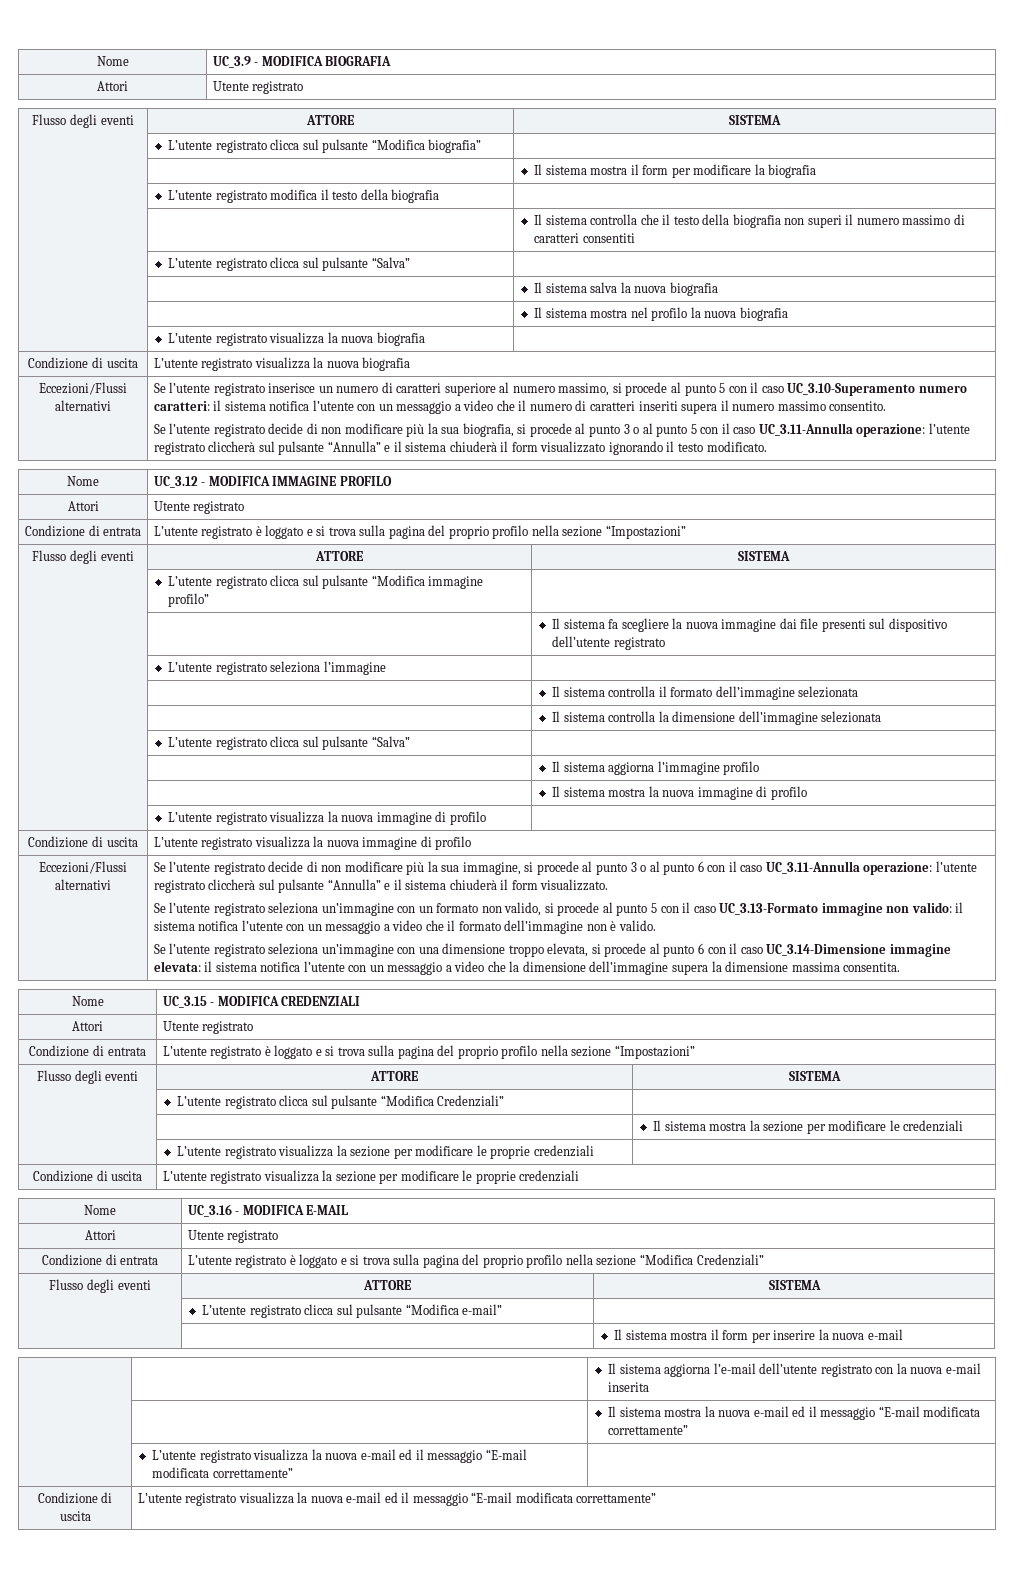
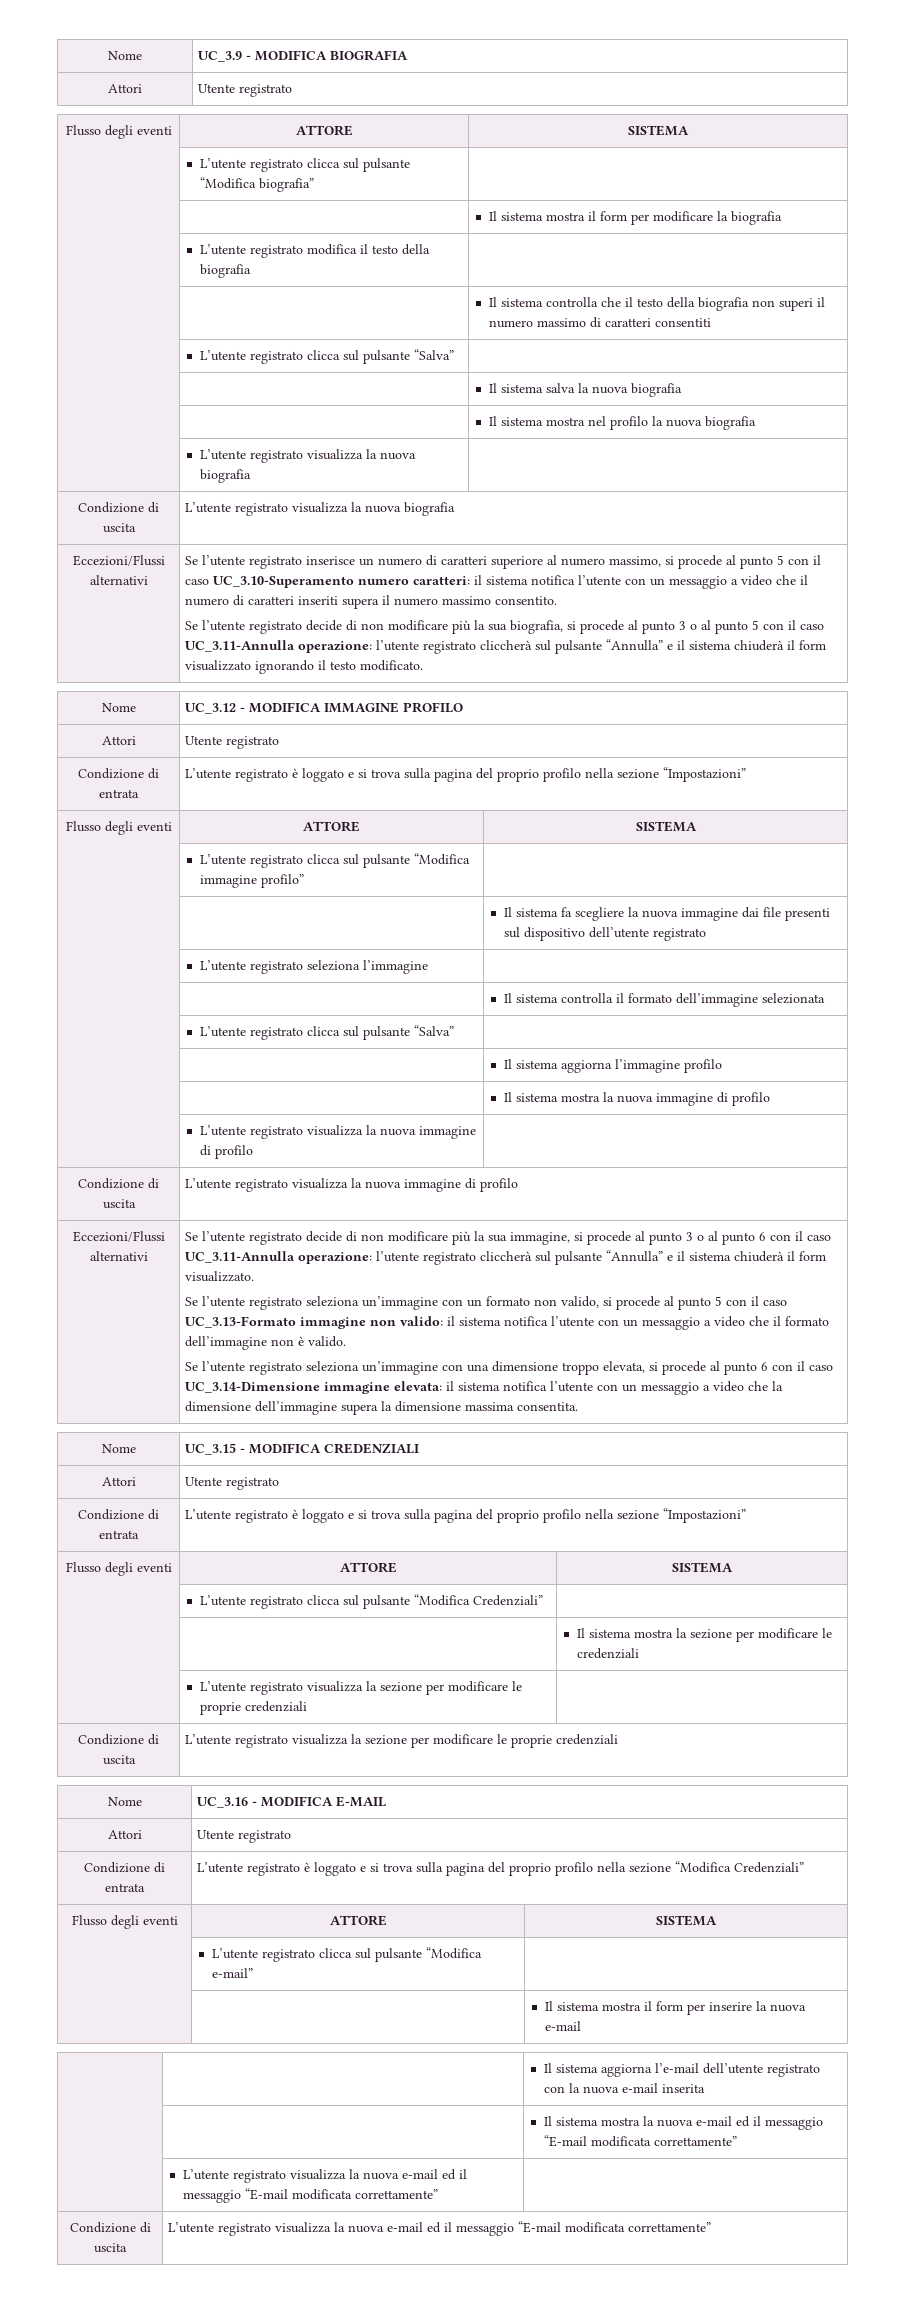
[552,711,882,725] // | | Il sistema controlla la dimensione dell’immagine selezionata -> (826, 998) none

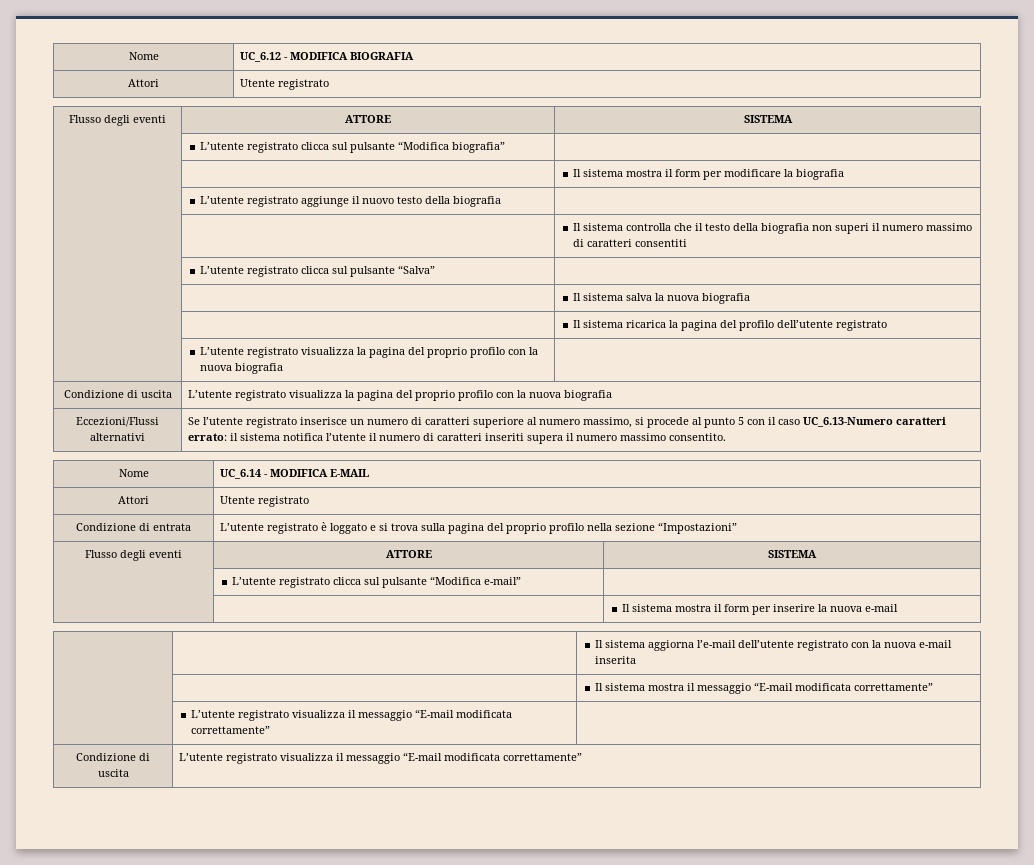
[108,51,142,60] [197,51,242,62] Nome | UC_3.9 -> [128,52,159,60] [240,52,282,62] Nome | UC_6.12
[307,244,369,255] modifica il -> [301,196,395,207] aggiunge il nuovo
[546,416,757,430] [200,449,364,463] mostra nel profilo la nuova biografia // | L’utente registrato visualizza -> [626,320,888,331] [200,347,527,358] ricarica la pagina del profilo dell’utente registrato // | L’utente registrato visualizza la pagina del proprio profilo con
(362, 507) none -> [357,390,527,401] pagina del proprio profilo con la
[212,575,796,589] UC_3.10-Superamento numero caratteri: il sistema notifica l’utente con un messaggio a video che -> [803,417,947,427] [188,433,367,441] UC_6.13-Numero caratteri errato: il sistema notifica l’utente
[184,620,824,634] [184,639,826,654] [184,660,423,674] [101,703,136,712] [184,702,463,714] [101,736,136,745] [184,736,279,749] [78,768,159,779] [99,789,139,798] [184,767,746,782] [65,821,172,835] [303,821,360,832] [635,821,697,832] [200,853,471,868] [200,874,305,888] [504,907,831,921] [504,927,707,941] [200,960,429,974] [504,993,826,1007] [200,1025,455,1040] [504,1059,723,1073] [504,1092,771,1106] [200,1125,477,1139] [200,1145,254,1159] [78,1178,159,1189] [102,1199,136,1209] [184,1178,518,1192] [72,1231,165,1242] [89,1251,148,1261] [184,1231,831,1245] [184,1250,826,1265] [184,1271,254,1282] [184,1296,787,1310] [184,1316,829,1330] [184,1336,346,1350] [184,1361,833,1375] [184,1381,783,1395] [184,1401,578,1415] [101,1444,136,1453] [184,1443,419,1455] [101,1477,136,1486] [184,1477,279,1490] [78,1509,159,1520] [99,1530,139,1539] [184,1508,746,1523] [65,1562,172,1576] [339,1562,397,1573] [672,1562,733,1573] [200,1594,544,1609] [577,1628,833,1642] [577,1648,640,1659] [200,1681,523,1695] [200,1701,308,1715] [78,1734,159,1745] [102,1755,136,1765] [184,1734,618,1748] [107,1797,142,1806] [196,1797,248,1808] // Se l’utente registrato decide di non modificare più la sua biografia, si procede al punto 3 o al punto 5 con il caso UC_3.11-Annulla operazione: l’utente registrato cliccherà sul pulsante “Annulla” e il sistema chiuderà il form visualizzato ignorando il testo modificato. // Nome | UC_3.12 - MODIFICA IMMAGINE PROFILO // Attori | Utente registrato // Condizione di entrata | L’utente registrato è loggato e si trova sulla pagina del proprio profilo nella sezione “Impostazioni” // Flusso degli eventi | ATTORE | SISTEMA // | L’utente registrato clicca sul pulsante “Modifica immagine profilo” | // | | Il sistema fa scegliere la nuova immagine dai file presenti sul dispositivo dell’utente registrato // | L’utente registrato seleziona l’immagine | // | | Il sistema controlla il formato dell’immagine selezionata // | L’utente registrato clicca sul pulsante “Salva” | // | | Il sistema aggiorna l’immagine profilo // | | Il sistema mostra la nuova immagine di profilo // | L’utente registrato visualizza la nuova immagine di profilo | // Condizione di uscita | L’utente registrato visualizza la nuova immagine di profilo // Eccezioni/Flussi alternativi | Se l’utente registrato decide di non modificare più la sua immagine, si procede al punto 3 o al punto 6 con il caso UC_3.11-Annulla operazione: l’utente registrato cliccherà sul pulsante “Annulla” e il sistema chiuderà il form visualizzato. // Se l’utente registrato seleziona un’immagine con un formato non valido, si procede al punto 5 con il caso UC_3.13-Formato immagine non valido: il sistema notifica l’utente con un messaggio a video che il formato dell’immagine non è valido. // Se l’utente registrato seleziona un’immagine con una dimensione troppo elevata, si procede al punto 6 con il caso UC_3.14-Dimensione immagine elevata: il sistema notifica l’utente con un messaggio a video che la dimensione dell’immagine supera la dimensione massima consentita. // Nome | UC_3.15 - MODIFICA CREDENZIALI // Attori | Utente registrato // Condizione di entrata | L’utente registrato è loggato e si trova sulla pagina del proprio profilo nella sezione “Impostazioni” // Flusso degli eventi | ATTORE | SISTEMA // | L’utente registrato clicca sul pulsante “Modifica Credenziali” | // | | Il sistema mostra la sezione per modificare le credenziali // | L’utente registrato visualizza la sezione per modificare le proprie credenziali | // Condizione di uscita | L’utente registrato visualizza la sezione per modificare le proprie credenziali // Nome | UC_3.16 -> [118,469,149,477] [220,469,262,479] // Nome | UC_6.14
[674,1861,804,1873] “Modifica Credenziali” -> [658,522,738,534] “Impostazioni”
[643,2116,751,2127] la nuova e-mail ed -> (685, 687) none
[349,2169,457,2180] la nuova e-mail ed -> (346, 714) none
[333,2222,441,2233] la nuova e-mail ed -> (334, 757) none

